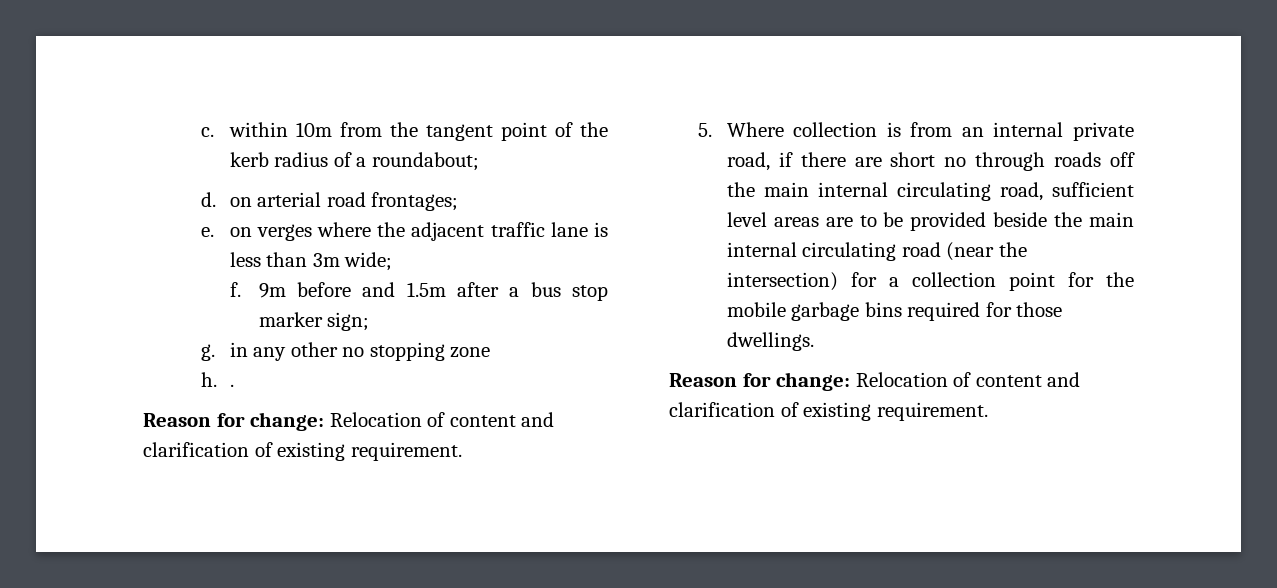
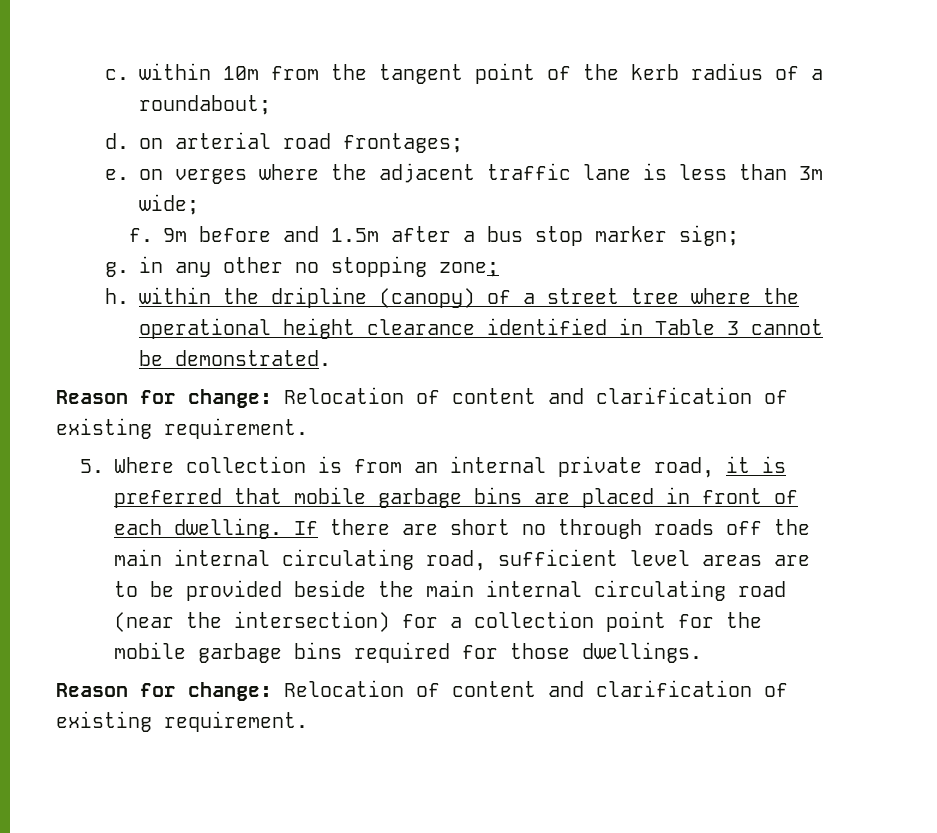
[450,347,491,358] zone -> [438,262,499,277] zone;
[229,384,234,387] . -> [138,287,799,308] [138,318,823,339] [138,350,331,366] within the dripline (canopy) of a street tree where the operational height clearance identified in Table 3 cannot be demonstrated.
[778,152,793,167] if -> [726,456,787,473] [114,487,799,508] [114,518,319,539] it is preferred that mobile garbage bins are placed in front of each dwelling. If

